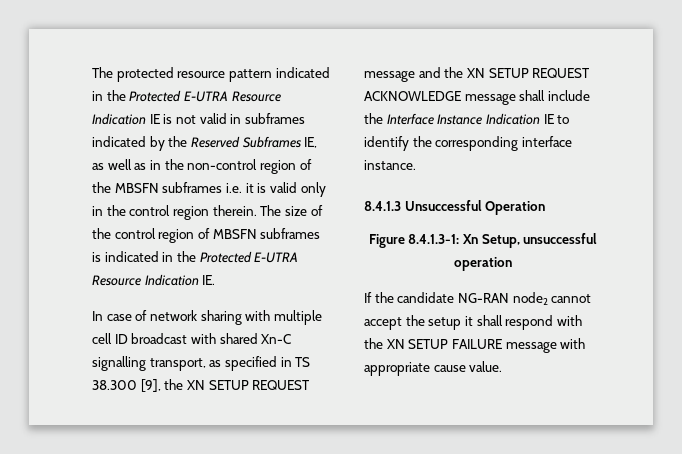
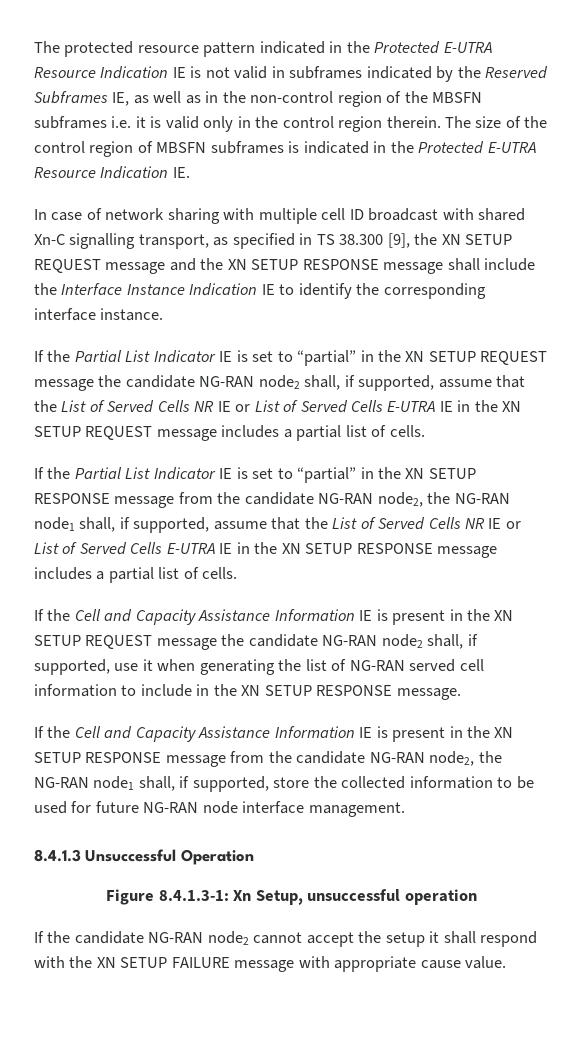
[532,68,590,78] [364,91,461,101] REQUEST ACKNOWLEDGE -> [302,259,379,270] RESPONSE
(416, 165) none -> [34,350,548,366] [34,375,526,391] [34,400,522,413] [34,425,425,441] [34,467,476,483] [34,492,510,508] [34,517,521,533] [34,542,498,558] [34,567,238,583] [34,609,514,625] [34,634,478,650] [34,659,484,675] [34,684,461,700] [34,726,514,742] [34,751,502,767] [34,776,534,792] [34,801,405,817] // If the Partial List Indicator IE is set to “partial” in the XN SETUP REQUEST message the candidate NG-RAN node2 shall, if supported, assume that the List of Served Cells NR IE or List of Served Cells E-UTRA IE in the XN SETUP REQUEST message includes a partial list of cells. // If the Partial List Indicator IE is set to “partial” in the XN SETUP RESPONSE message from the candidate NG-RAN node2, the NG-RAN node1 shall, if supported, assume that the List of Served Cells NR IE or List of Served Cells E-UTRA IE in the XN SETUP RESPONSE message includes a partial list of cells. // If the Cell and Capacity Assistance Information IE is present in the XN SETUP REQUEST message the candidate NG-RAN node2 shall, if supported, use it when generating the list of NG-RAN served cell information to include in the XN SETUP RESPONSE message. // If the Cell and Capacity Assistance Information IE is present in the XN SETUP RESPONSE message from the candidate NG-RAN node2, the NG-RAN node1 shall, if supported, store the collected information to be used for future NG-RAN node interface management.

